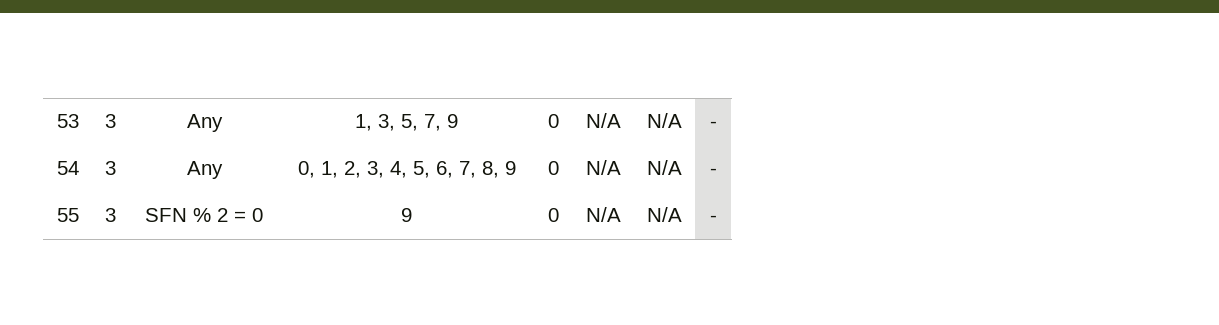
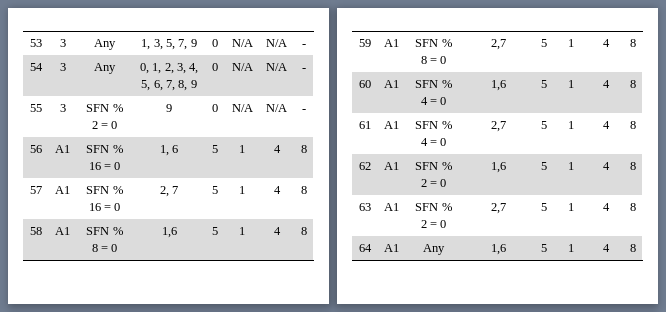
(717, 218) none -> [30,145,42,153] [55,145,70,153] [86,145,123,153] [88,162,121,170] [159,145,179,156] [212,145,218,153] [239,145,245,153] [273,145,281,153] [300,145,307,153] [30,186,42,194] [55,186,70,194] [86,186,123,194] [88,203,121,211] [159,186,179,197] [212,186,218,194] [239,186,245,194] [273,186,281,194] [300,186,307,194] [30,227,42,235] [55,227,70,235] [86,227,123,235] [91,244,118,252] [161,227,177,238] [212,227,218,235] [239,227,245,235] [273,227,281,235] [300,227,307,235] [359,39,371,47] [384,39,399,47] [415,39,452,47] [420,56,447,64] [490,39,506,50] [541,39,547,47] [568,39,574,47] [602,39,610,47] [629,39,636,47] [359,80,371,88] [384,80,399,88] [415,80,452,88] [420,97,447,105] [490,80,506,91] [541,80,547,88] [568,80,574,88] [602,80,610,88] [629,80,636,88] [359,121,371,129] [384,121,399,129] [415,121,452,129] [420,138,447,146] [490,121,506,132] [541,121,547,129] [568,121,574,129] [602,121,610,129] [629,121,636,129] [359,162,371,170] [384,162,399,170] [415,162,452,170] [420,179,447,187] [490,162,506,173] [541,162,547,170] [568,162,574,170] [602,162,610,170] [629,162,636,170] [359,203,371,211] [384,203,399,211] [415,203,452,211] [420,220,447,228] [490,203,506,214] [541,203,547,211] [568,203,574,211] [602,203,610,211] [629,203,636,211] [359,244,372,252] [384,244,399,252] [423,244,445,255] [490,244,506,255] [541,244,547,252] [568,244,574,252] [602,244,610,252] [629,244,636,252] // 56 | A1 | SFN % 16 = 0 | 1, 6 | 5 | 1 | 4 | 8 // 57 | A1 | SFN % 16 = 0 | 2, 7 | 5 | 1 | 4 | 8 // 58 | A1 | SFN % 8 = 0 | 1,6 | 5 | 1 | 4 | 8 // 59 | A1 | SFN % 8 = 0 | 2,7 | 5 | 1 | 4 | 8 // 60 | A1 | SFN % 4 = 0 | 1,6 | 5 | 1 | 4 | 8 // 61 | A1 | SFN % 4 = 0 | 2,7 | 5 | 1 | 4 | 8 // 62 | A1 | SFN % 2 = 0 | 1,6 | 5 | 1 | 4 | 8 // 63 | A1 | SFN % 2 = 0 | 2,7 | 5 | 1 | 4 | 8 // 64 | A1 | Any | 1,6 | 5 | 1 | 4 | 8

